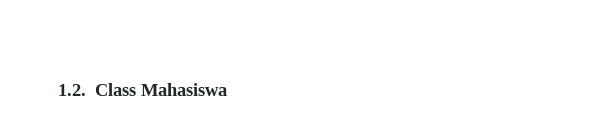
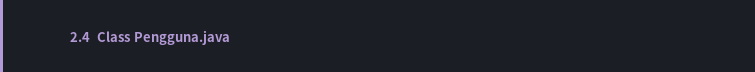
[58,83,227,96] 1.2. Class Mahasiswa -> [70,30,230,45] 2.4 Class Pengguna.java

